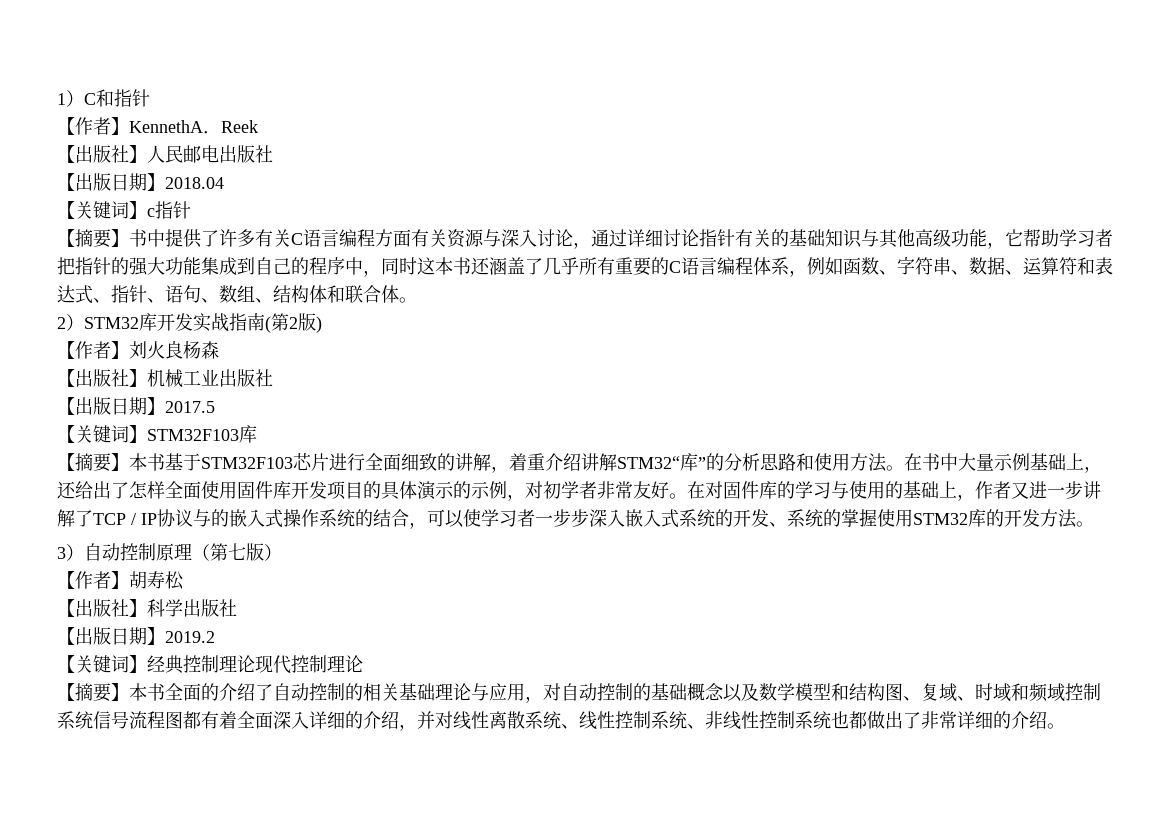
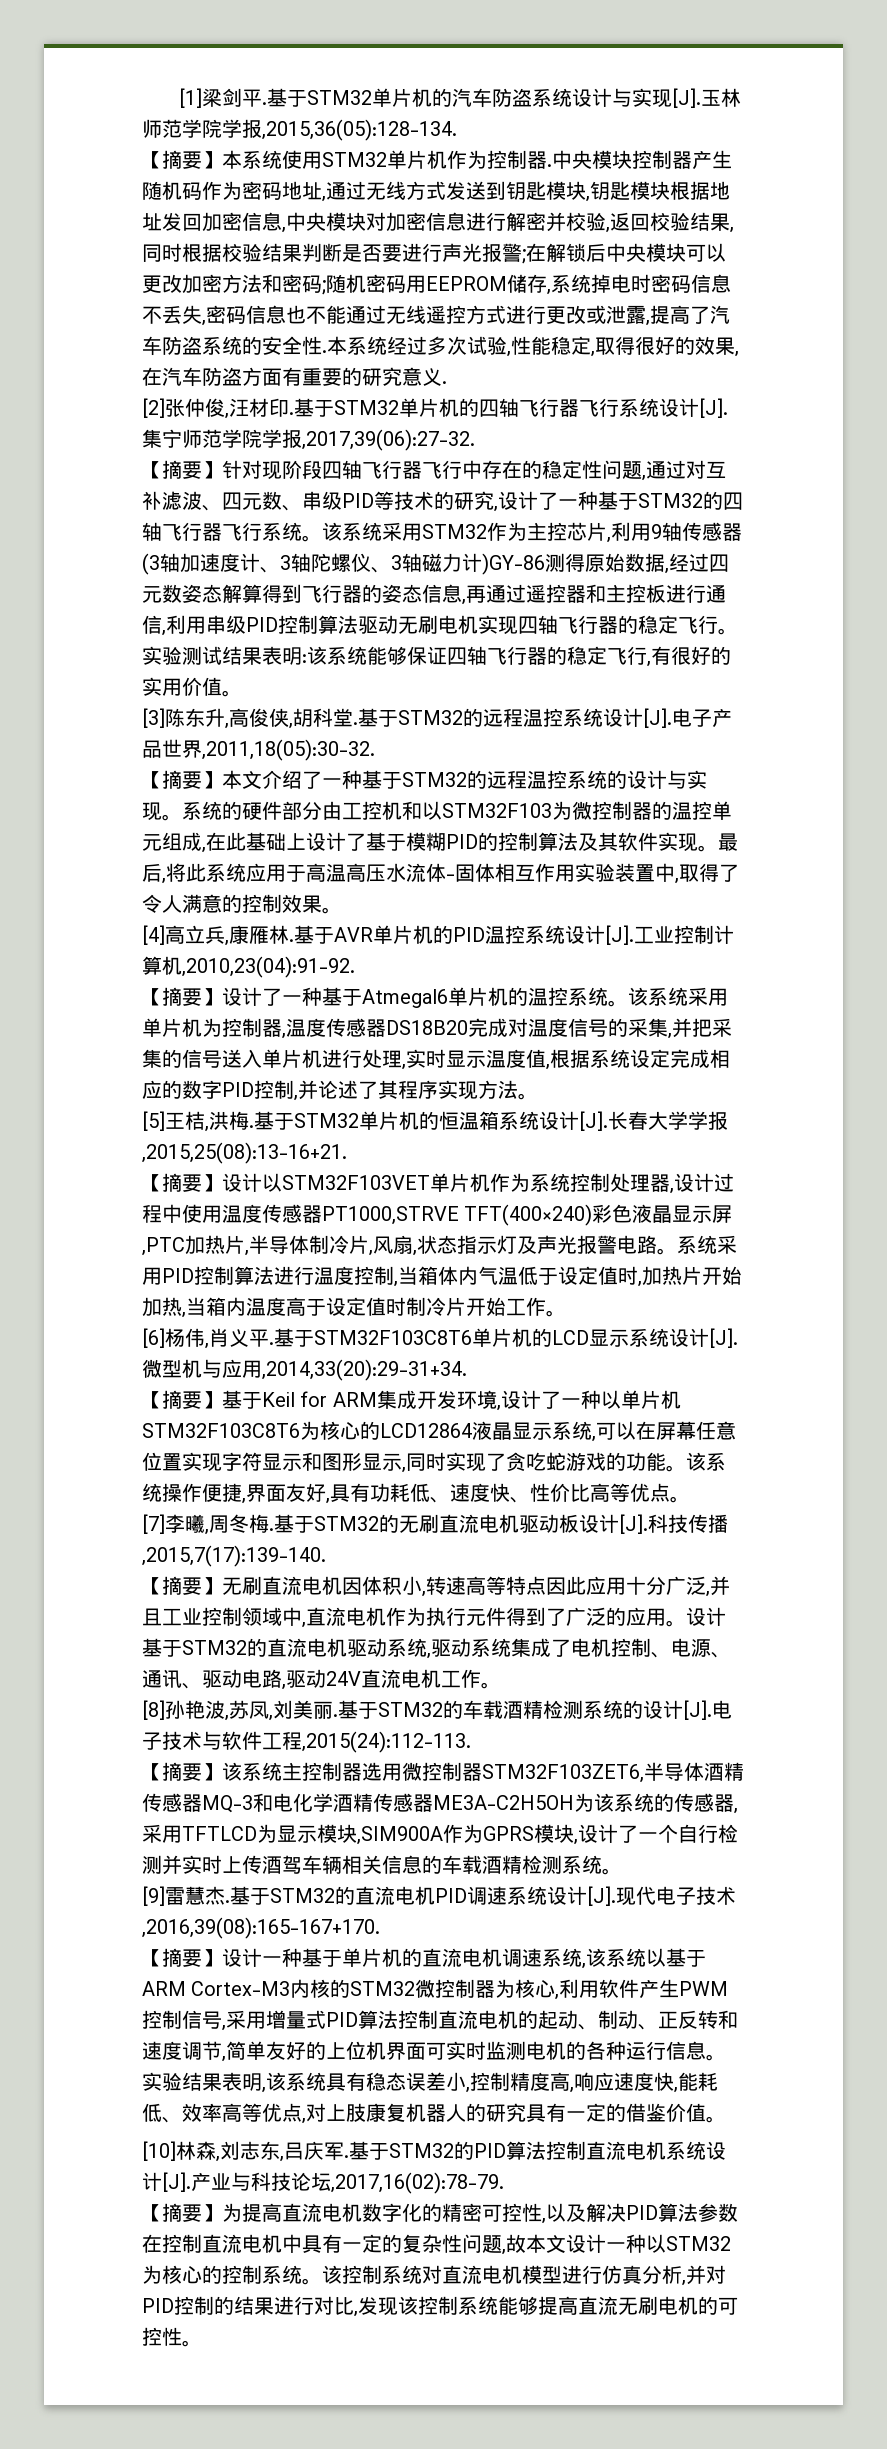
[57,89,150,107] [57,117,258,135] [57,145,273,163] [57,173,224,191] [57,201,191,219] [57,229,1113,249] [57,256,1113,277] [57,285,417,304] [57,312,322,333] [57,340,219,359] [57,369,273,388] [57,397,215,415] [57,425,257,443] [57,453,1102,473] [57,481,1101,501] [57,509,1094,529] [57,543,282,561] [57,571,184,590] [57,599,237,617] [57,627,215,645] [57,655,363,674] [57,683,1101,703] [57,711,1047,731] 1）C和指针 // 【作者】KennethA．Reek // 【出版社】人民邮电出版社 // 【出版日期】2018.04 // 【关键词】c指针 // 【摘要】书中提供了许多有关C语言编程方面有关资源与深入讨论，通过详细讨论指针有关的基础知识与其他高级功能，它帮助学习者把指针的强大功能集成到自己的程序中，同时这本书还涵盖了几乎所有重要的C语言编程体系，例如函数、字符串、数据、运算符和表达式、指针、语句、数组、结构体和联合体。 // 2）STM32库开发实战指南(第2版) // 【作者】刘火良杨森 // 【出版社】机械工业出版社 // 【出版日期】2017.5 // 【关键词】STM32F103库 // 【摘要】本书基于STM32F103芯片进行全面细致的讲解，着重介绍讲解STM32“库”的分析思路和使用方法。在书中大量示例基础上，还给出了怎样全面使用固件库开发项目的具体演示的示例，对初学者非常友好。在对固件库的学习与使用的基础上，作者又进一步讲解了TCP / IP协议与的嵌入式操作系统的结合，可以使学习者一步步深入嵌入式系统的开发、系统的掌握使用STM32库的开发方法。 // 3）自动控制原理（第七版） // 【作者】胡寿松 // 【出版社】科学出版社 // 【出版日期】2019.2 // 【关键词】经典控制理论现代控制理论 // 【摘要】本书全面的介绍了自动控制的相关基础理论与应用，对自动控制的基础概念以及数学模型和结构图、复域、时域和频域控制系统信号流程图都有着全面深入详细的介绍，并对线性离散系统、线性控制系统、非线性控制系统也都做出了非常详细的介绍 -> [178,88,741,108] [142,119,457,141] [142,150,732,169] [142,181,730,202] [142,212,734,233] [142,243,726,264] [142,274,731,295] [142,305,730,326] [142,336,739,357] [142,367,447,387] [142,398,728,419] [142,429,475,451] [142,460,726,481] [142,491,743,512] [142,522,742,543] [142,553,729,575] [142,584,726,605] [142,615,738,636] [142,646,731,667] [142,677,242,697] [142,708,732,729] [142,739,375,761] [142,770,707,789] [142,801,732,821] [142,832,738,853] [142,863,739,884] [142,894,342,914] [142,925,734,946] [142,956,355,978] [142,987,728,1008] [142,1018,732,1039] [142,1049,730,1070] [142,1080,538,1101] [142,1111,728,1132] [142,1142,347,1164] [142,1173,734,1194] [142,1204,733,1226] [142,1235,737,1256] [142,1266,742,1287] [142,1297,566,1318] [142,1328,738,1349] [142,1359,467,1381] [142,1390,681,1411] [142,1421,736,1442] [142,1452,726,1473] [142,1483,690,1504] [142,1514,728,1535] [142,1545,326,1567] [142,1576,730,1597] [142,1607,726,1628] [142,1638,731,1659] [142,1669,501,1690] [142,1700,732,1721] [142,1731,471,1753] [142,1762,744,1783] [142,1793,738,1814] [142,1824,738,1845] [142,1855,622,1875] [142,1886,736,1906] [142,1917,380,1939] [142,1948,706,1969] [142,1979,729,2000] [142,2010,738,2031] [142,2041,726,2062] [142,2072,718,2093] [142,2103,726,2124] [142,2141,726,2162] [142,2172,504,2194] [142,2203,738,2224] [142,2234,731,2255] [142,2265,726,2286] [142,2296,738,2317] [142,2327,182,2346] [1]梁剑平.基于STM32单片机的汽车防盗系统设计与实现[J].玉林师范学院学报,2015,36(05):128-134. // 【摘要】本系统使用STM32单片机作为控制器.中央模块控制器产生随机码作为密码地址,通过无线方式发送到钥匙模块,钥匙模块根据地址发回加密信息,中央模块对加密信息进行解密并校验,返回校验结果,同时根据校验结果判断是否要进行声光报警;在解锁后中央模块可以更改加密方法和密码;随机密码用EEPROM储存,系统掉电时密码信息不丢失,密码信息也不能通过无线遥控方式进行更改或泄露,提高了汽车防盗系统的安全性.本系统经过多次试验,性能稳定,取得很好的效果,在汽车防盗方面有重要的研究意义. // [2]张仲俊,汪材印.基于STM32单片机的四轴飞行器飞行系统设计[J].集宁师范学院学报,2017,39(06):27-32. // 【摘要】针对现阶段四轴飞行器飞行中存在的稳定性问题,通过对互补滤波、四元数、串级PID等技术的研究,设计了一种基于STM32的四轴飞行器飞行系统。该系统采用STM32作为主控芯片,利用9轴传感器(3轴加速度计、3轴陀螺仪、3轴磁力计)GY-86测得原始数据,经过四元数姿态解算得到飞行器的姿态信息,再通过遥控器和主控板进行通信,利用串级PID控制算法驱动无刷电机实现四轴飞行器的稳定飞行。实验测试结果表明:该系统能够保证四轴飞行器的稳定飞行,有很好的实用价值。 // [3]陈东升,高俊侠,胡科堂.基于STM32的远程温控系统设计[J].电子产品世界,2011,18(05):30-32. // 【摘要】本文介绍了一种基于STM32的远程温控系统的设计与实现。系统的硬件部分由工控机和以STM32F103为微控制器的温控单元组成,在此基础上设计了基于模糊PID的控制算法及其软件实现。最后,将此系统应用于高温高压水流体-固体相互作用实验装置中,取得了令人满意的控制效果。 // [4]高立兵,康雁林.基于AVR单片机的PID温控系统设计[J].工业控制计算机,2010,23(04):91-92. // 【摘要】设计了一种基于Atmegal6单片机的温控系统。该系统采用单片机为控制器,温度传感器DS18B20完成对温度信号的采集,并把采集的信号送入单片机进行处理,实时显示温度值,根据系统设定完成相应的数字PID控制,并论述了其程序实现方法。 // [5]王桔,洪梅.基于STM32单片机的恒温箱系统设计[J].长春大学学报,2015,25(08):13-16+21. // 【摘要】设计以STM32F103VET单片机作为系统控制处理器,设计过程中使用温度传感器PT1000,STRVE TFT(400×240)彩色液晶显示屏,PTC加热片,半导体制冷片,风扇,状态指示灯及声光报警电路。系统采用PID控制算法进行温度控制,当箱体内气温低于设定值时,加热片开始加热,当箱内温度高于设定值时制冷片开始工作。 // [6]杨伟,肖义平.基于STM32F103C8T6单片机的LCD显示系统设计[J].微型机与应用,2014,33(20):29-31+34. // 【摘要】基于Keil for ARM集成开发环境,设计了一种以单片机STM32F103C8T6为核心的LCD12864液晶显示系统,可以在屏幕任意位置实现字符显示和图形显示,同时实现了贪吃蛇游戏的功能。该系统操作便捷,界面友好,具有功耗低、速度快、性价比高等优点。 // [7]李曦,周冬梅.基于STM32的无刷直流电机驱动板设计[J].科技传播,2015,7(17):139-140. // 【摘要】无刷直流电机因体积小,转速高等特点因此应用十分广泛,并且工业控制领域中,直流电机作为执行元件得到了广泛的应用。设计基于STM32的直流电机驱动系统,驱动系统集成了电机控制、电源、通讯、驱动电路,驱动24V直流电机工作。 // [8]孙艳波,苏凤,刘美丽.基于STM32的车载酒精检测系统的设计[J].电子技术与软件工程,2015(24):112-113. // 【摘要】该系统主控制器选用微控制器STM32F103ZET6,半导体酒精传感器MQ-3和电化学酒精传感器ME3A-C2H5OH为该系统的传感器,采用TFTLCD为显示模块,SIM900A作为GPRS模块,设计了一个自行检测并实时上传酒驾车辆相关信息的车载酒精检测系统。 // [9]雷慧杰.基于STM32的直流电机PID调速系统设计[J].现代电子技术,2016,39(08):165-167+170. // 【摘要】设计一种基于单片机的直流电机调速系统,该系统以基于ARM Cortex-M3内核的STM32微控制器为核心,利用软件产生PWM控制信号,采用增量式PID算法控制直流电机的起动、制动、正反转和速度调节,简单友好的上位机界面可实时监测电机的各种运行信息。实验结果表明,该系统具有稳态误差小,控制精度高,响应速度快,能耗低、效率高等优点,对上肢康复机器人的研究具有一定的借鉴价值。 // [10]林森,刘志东,吕庆军.基于STM32的PID算法控制直流电机系统设计[J].产业与科技论坛,2017,16(02):78-79. // 【摘要】为提高直流电机数字化的精密可控性,以及解决PID算法参数在控制直流电机中具有一定的复杂性问题,故本文设计一种以STM32为核心的控制系统。该控制系统对直流电机模型进行仿真分析,并对PID控制的结果进行对比,发现该控制系统能够提高直流无刷电机的可控性

